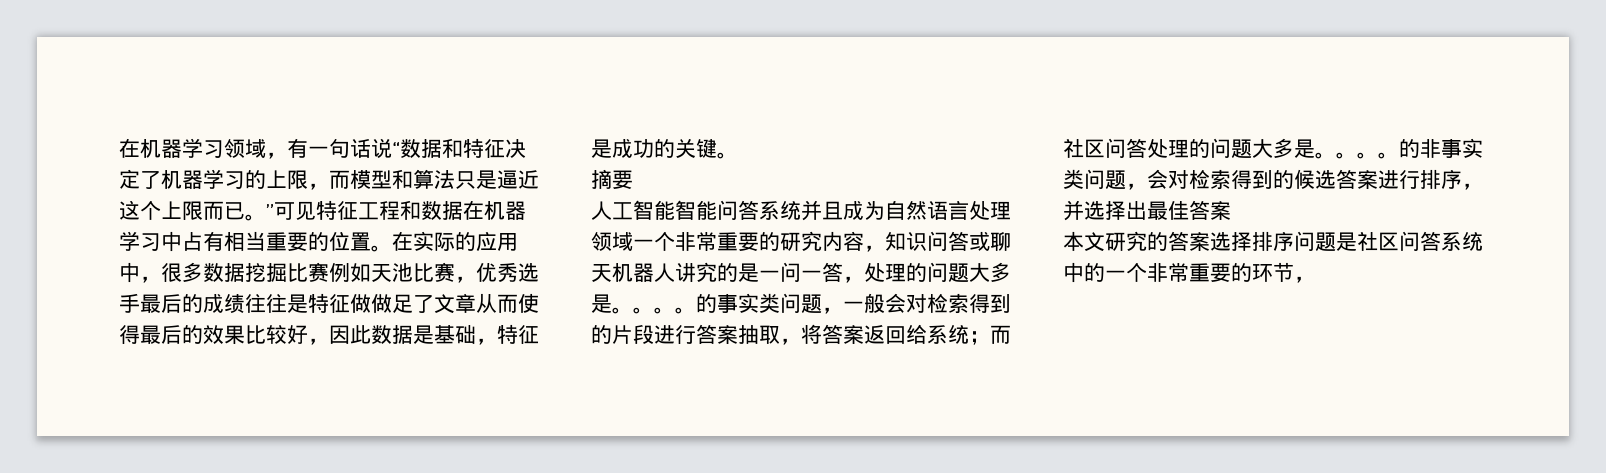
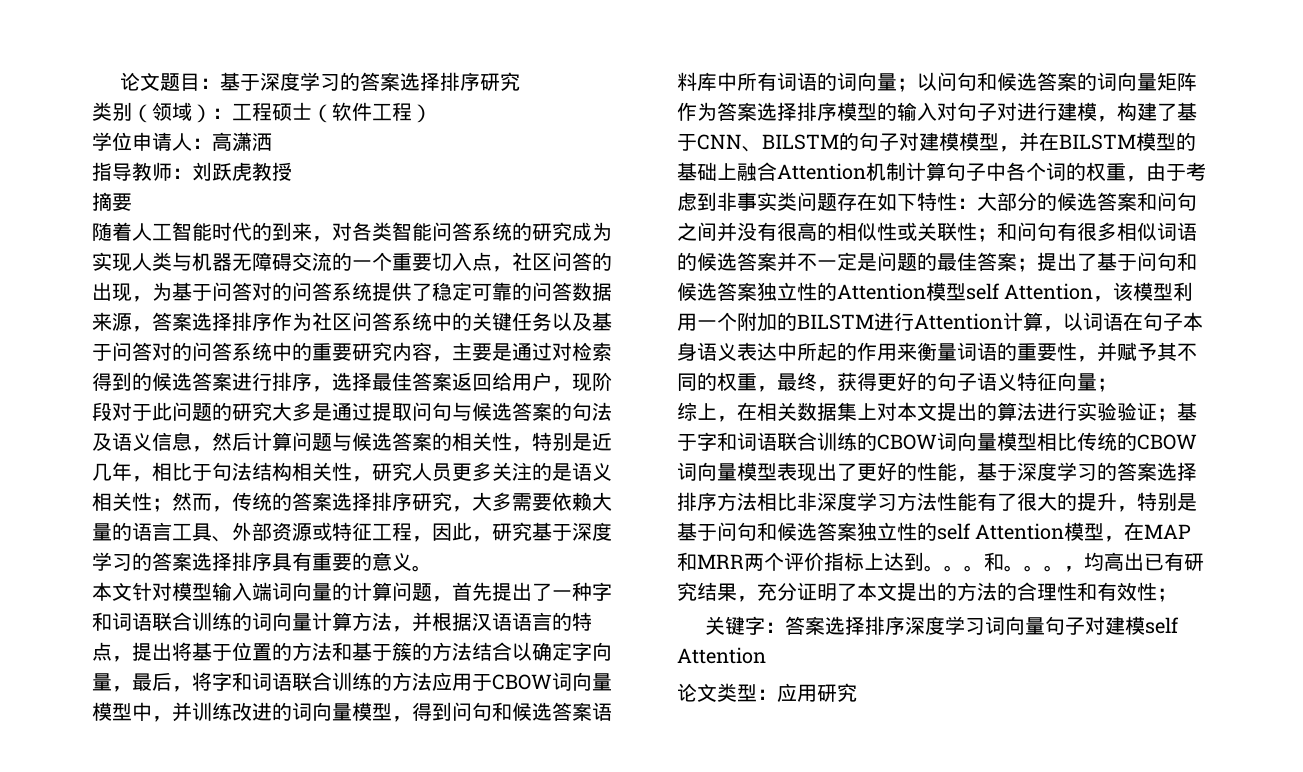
[119,138,526,159] [119,169,539,190] [119,200,526,221] [119,231,518,252] [119,262,539,283] [119,293,539,314] [119,324,539,345] [591,138,738,159] 在机器学习领域，有一句话说“数据和特征决定了机器学习的上限，而模型和算法只是逼近这个上限而已。”可见特征工程和数据在机器学习中占有相当重要的位置。在实际的应用中，很多数据挖掘比赛例如天池比赛，优秀选手最后的成绩往往是特征做做足了文章从而使得最后的效果比较好，因此数据是基础，特征是成功的关键。 -> [119,72,520,91] [92,102,432,123] [92,132,272,151] [92,162,292,181] 论文题目：基于深度学习的答案选择排序研究 // 类别（领域）：工程硕士（软件工程） // 学位申请人：高潇洒 // 指导教师：刘跃虎教授
(633, 179) none -> [92,222,132,241] 随着
[675,200,1011,221] [591,231,1011,252] [591,262,1011,283] [591,293,1011,314] [591,324,1011,345] [1063,138,1483,159] [1063,169,1168,190] 智能问答系统并且成为自然语言处理领域一个非常重要的研究内容，知识问答或聊天机器人讲究的是一问一答，处理的问题大多是。。。。的事实类问题，一般会对检索得到的片段进行答案抽取，将答案返回给系统；而社区问答处理的问题大多是。。。。的非事实类问题，会 -> [212,222,612,242] [92,252,612,272] [92,282,612,302] [92,312,612,332] [92,342,552,362] 时代的到来，对各类智能问答系统的研究成为实现人类与机器无障碍交流的一个重要切入点，社区问答的出现，为基于问答对的问答系统提供了稳定可靠的问答数据来源，答案选择排序作为社区问答系统中的关键任务以及基于问答对的问答系统中的重要研究内容，主要是通过
[1063,200,1231,221] [1063,231,1483,252] [1063,262,1315,283] 并选择出最佳答案 // 本文研究的答案选择排序问题是社区问答系统中的一个非常重要的环节， -> [332,372,612,392] [92,402,612,421] [92,432,612,452] [92,462,612,482] [92,492,612,512] [92,522,612,542] [92,552,432,572] [92,582,612,602] [92,612,592,632] [92,642,612,662] [92,672,612,692] [92,702,612,722] [677,72,1197,92] [677,102,1197,122] [677,132,1196,152] [677,162,1206,182] [677,192,1197,211] [677,222,1197,242] [677,252,1197,272] [677,282,1194,302] [677,312,1203,332] [677,342,1197,362] [677,372,1117,392] [677,402,1197,422] [677,432,1197,451] [677,462,1197,482] [677,492,1197,512] [677,522,1192,542] [677,552,1204,572] [677,582,1177,602] [704,616,1179,635] [677,647,766,664] [677,683,857,702] 选择最佳答案返回给用户，现阶段对于此问题的研究大多是通过提取问句与候选答案的句法及语义信息，然后计算问题与候选答案的相关性，特别是近几年，相比于句法结构相关性，研究人员更多关注的是语义相关性；然而，传统的答案选择排序研究，大多需要依赖大量的语言工具、外部资源或特征工程，因此，研究基于深度学习的答案选择排序具有重要的意义。 // 本文针对模型输入端词向量的计算问题，首先提出了一种字和词语联合训练的词向量计算方法，并根据汉语语言的特点，提出将基于位置的方法和基于簇的方法结合以确定字向量，最后，将字和词语联合训练的方法应用于CBOW词向量模型中，并训练改进的词向量模型，得到问句和候选答案语料库中所有词语的词向量；以问句和候选答案的词向量矩阵作为答案选择排序模型的输入对句子对进行建模，构建了基于CNN、BILSTM的句子对建模模型，并在BILSTM模型的基础上融合Attention机制计算句子中各个词的权重，由于考虑到非事实类问题存在如下特性：大部分的候选答案和问句之间并没有很高的相似性或关联性；和问句有很多相似词语的候选答案并不一定是问题的最佳答案；提出了基于问句和候选答案独立性的Attention模型self Attention，该模型利用一个附加的BILSTM进行Attention计算，以词语在句子本身语义表达中所起的作用来衡量词语的重要性，并赋予其不同的权重，最终，获得更好的句子语义特征向量； // 综上，在相关数据集上对本文提出的算法进行实验验证；基于字和词语联合训练的CBOW词向量模型相比传统的CBOW词向量模型表现出了更好的性能，基于深度学习的答案选择排序方法相比非深度学习方法性能有了很大的提升，特别是基于问句和候选答案独立性的self Attention模型，在MAP和MRR两个评价指标上达到。。。和。。。，均高出已有研究结果，充分证明了本文提出的方法的合理性和有效性； // 关键字：答案选择排序深度学习词向量句子对建模self Attention // 论文类型：应用研究

